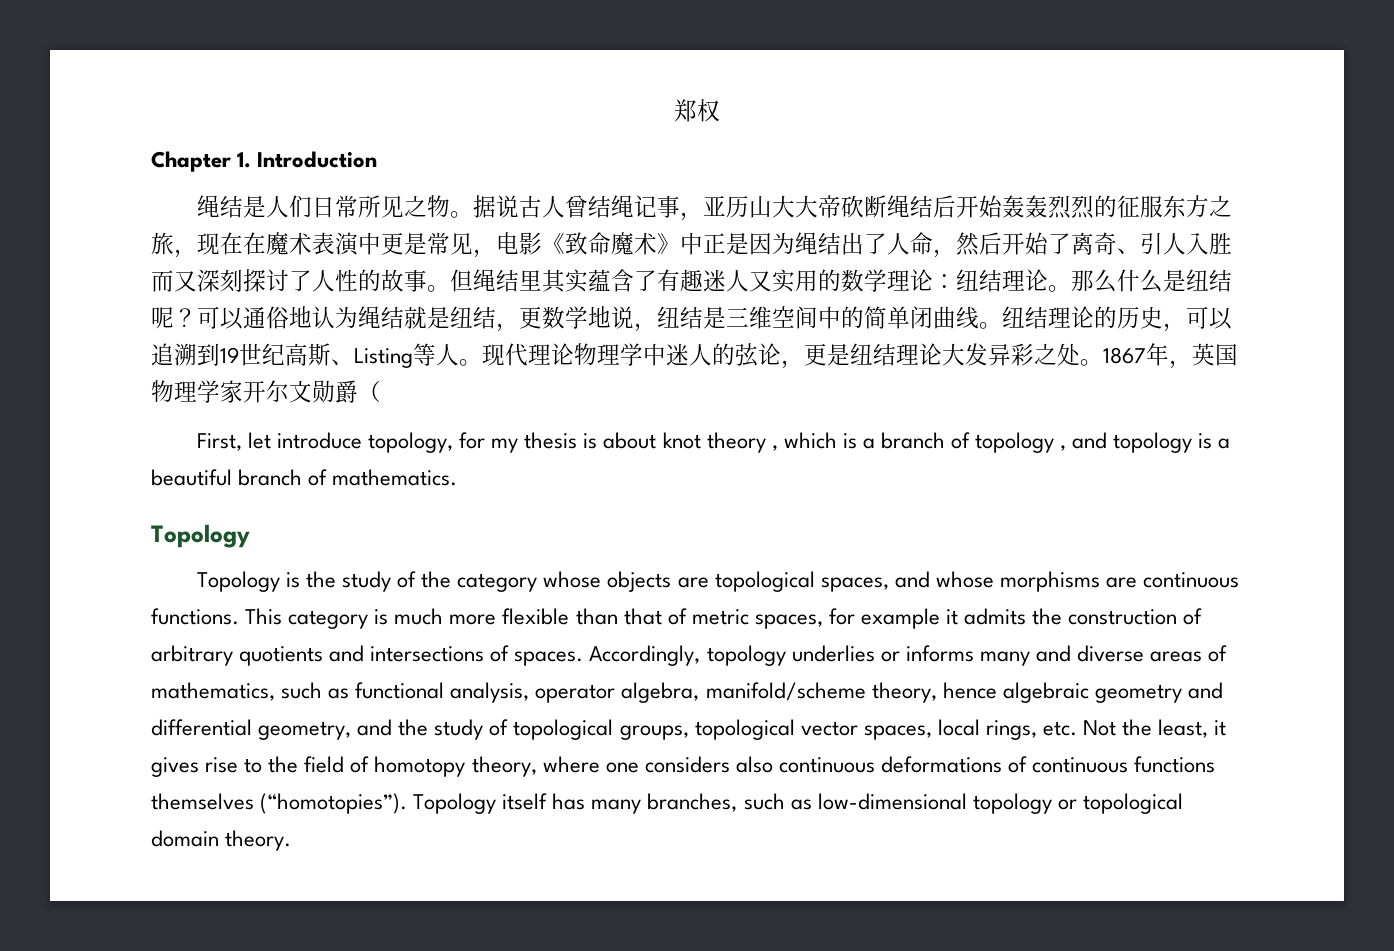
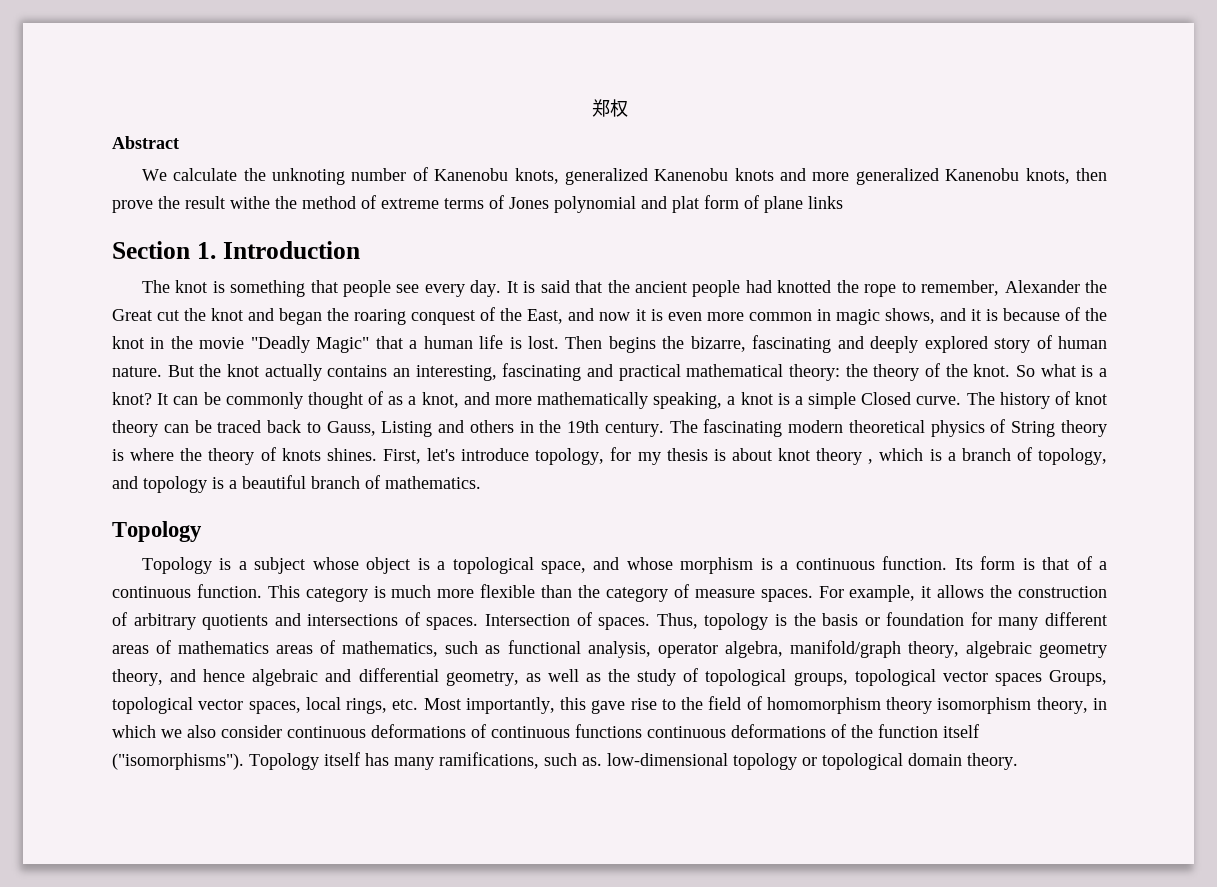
[151,151,378,172] [196,195,1232,221] [151,232,1232,258] [151,269,1232,293] [151,306,1232,332] [151,343,1238,369] [151,380,381,404] [196,432,271,451] Chapter 1. Introduction // 绳结是人们日常所见之物。据说古人曾结绳记事，亚历山大大帝砍断绳结后开始轰轰烈烈的征服东方之旅，现在在魔术表演中更是常见，电影《致命魔术》中正是因为绳结出了人命，然后开始了离奇、引人入胜而又深刻探讨了人性的故事。但绳结里其实蕴含了有趣迷人又实用的数学理论：纽结理论。那么什么是纽结呢？可以通俗地认为绳结就是纽结，更数学地说，纽结是三维空间中的简单闭曲线。纽结理论的历史，可以追溯到19世纪高斯、Listing等人。现代理论物理学中迷人的弦论，更是纽结理论大发异彩之处。1867年，英国物理学家开尔文勋爵（ // First, let -> [112,136,179,149] [141,167,1107,185] [112,195,843,213] [112,241,360,259] [141,280,1108,297] [112,307,1108,325] [112,335,1108,353] [112,363,1107,381] [112,391,1107,409] [112,419,1108,437] [112,447,455,465] Abstract // We calculate the unknoting number of Kanenobu knots, generalized Kanenobu knots and more generalized Kanenobu knots, then prove the result withe the method of extreme terms of Jones polynomial and plat form of plane links // Section 1. Introduction // The knot is something that people see every day. It is said that the ancient people had knotted the rope to remember, Alexander the Great cut the knot and began the roaring conquest of the East, and now it is even more common in magic shows, and it is because of the knot in the movie "Deadly Magic" that a human life is lost. Then begins the bizarre, fascinating and deeply explored story of human nature. But the knot actually contains an interesting, fascinating and practical mathematical theory: the theory of the knot. So what is a knot? It can be commonly thought of as a knot, and more mathematically speaking, a knot is a simple Closed curve. The history of knot theory can be traced back to Gauss, Listing and others in the 19th century. The fascinating modern theoretical physics of String theory is where the theory of knots shines. First, let's
[975,432,1067,453] topology , -> [1038,448,1107,465] topology,
[305,571,1240,592] [151,608,239,625] the study of the category whose objects are topological spaces, and whose morphisms are continuous functions. -> [238,556,1107,574] [112,584,262,598] a subject whose object is a topological space, and whose morphism is a continuous function. Its form is that of a continuous function.
[623,608,1027,629] that of metric spaces, for example it admits -> [578,584,985,602] the category of measure spaces. For example, it allows
[589,645,1144,666] Accordingly, topology underlies or informs many and diverse -> [485,612,1107,630] [112,640,270,654] Intersection of spaces. Thus, topology is the basis or foundation for many different areas of mathematics
[705,682,937,703] manifold/scheme theory, -> [789,640,1108,658] [112,669,197,686] manifold/graph theory, algebraic geometry theory, and
[1094,684,1182,703] geometry -> (319, 677) none
[357,719,393,736] and -> [525,669,601,682] as well as
[863,719,1227,740] [151,757,199,777] spaces, local rings, etc. Not the least, it gives -> [994,670,1107,686] [112,697,626,714] spaces Groups, topological vector spaces, local rings, etc. Most importantly, this gave
[374,756,773,777] homotopy theory, where one considers also -> [766,697,1108,714] [112,725,282,738] homomorphism theory isomorphism theory, in which we also consider
[151,793,408,814] themselves (“homotopies”). -> [647,724,979,738] [112,753,244,770] continuous deformations of the function itself ("isomorphisms").
[647,793,812,812] branches, such as -> [439,752,602,769] ramifications, such as.

